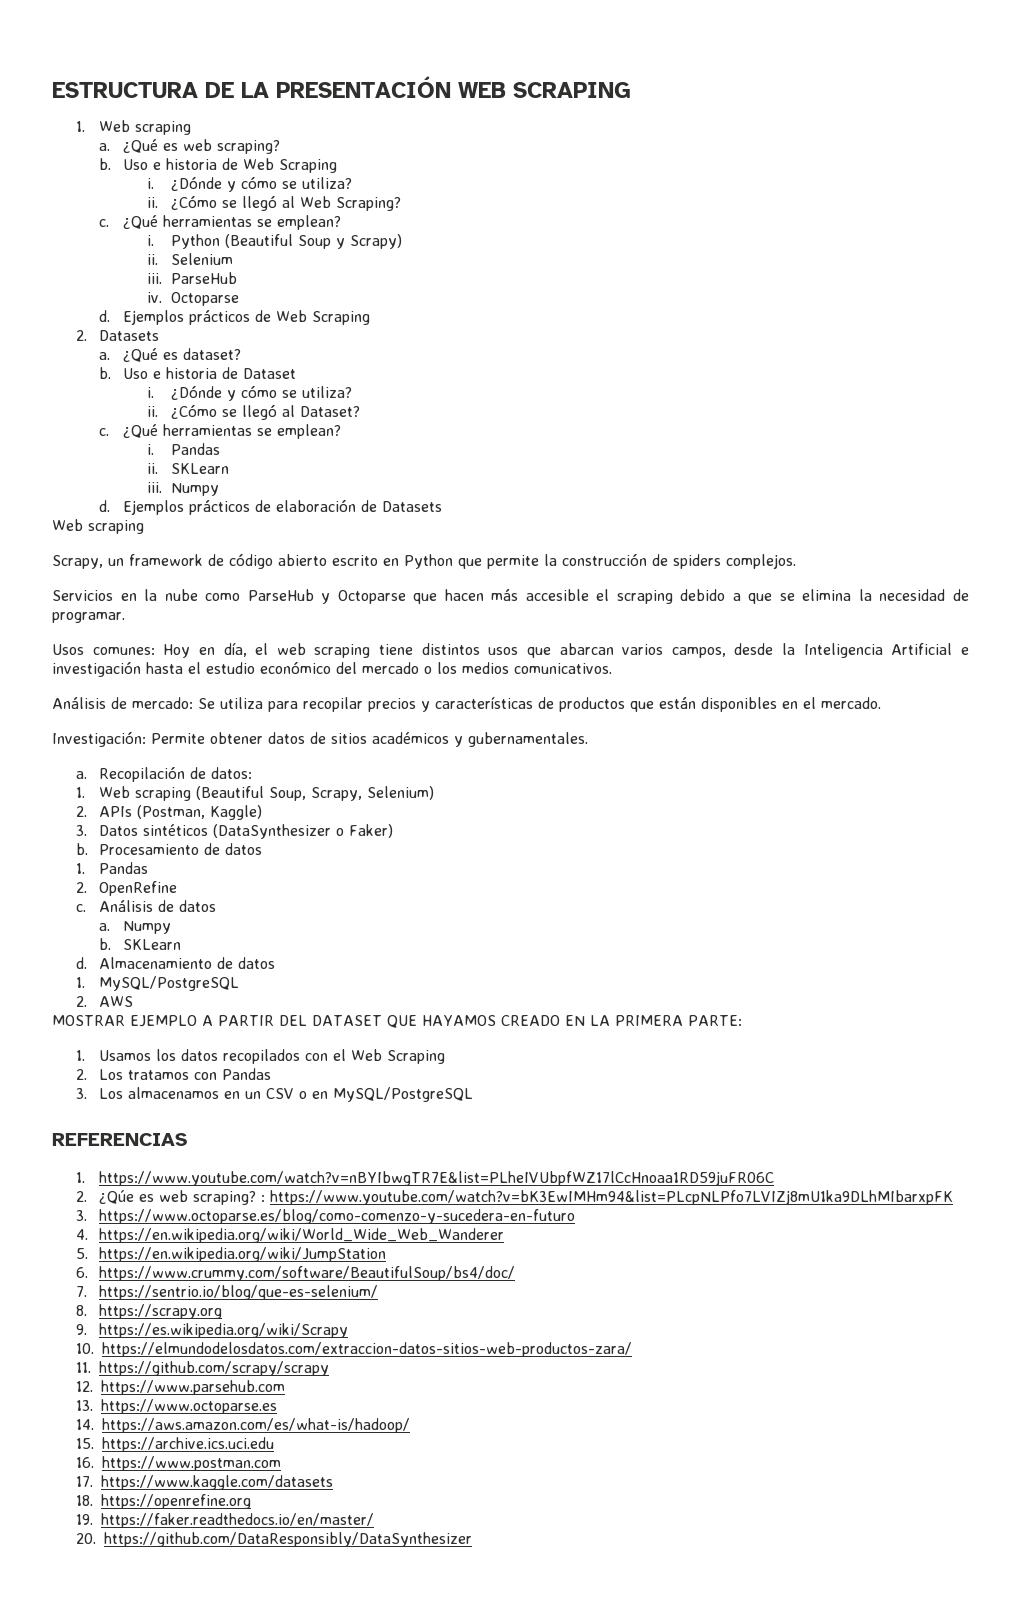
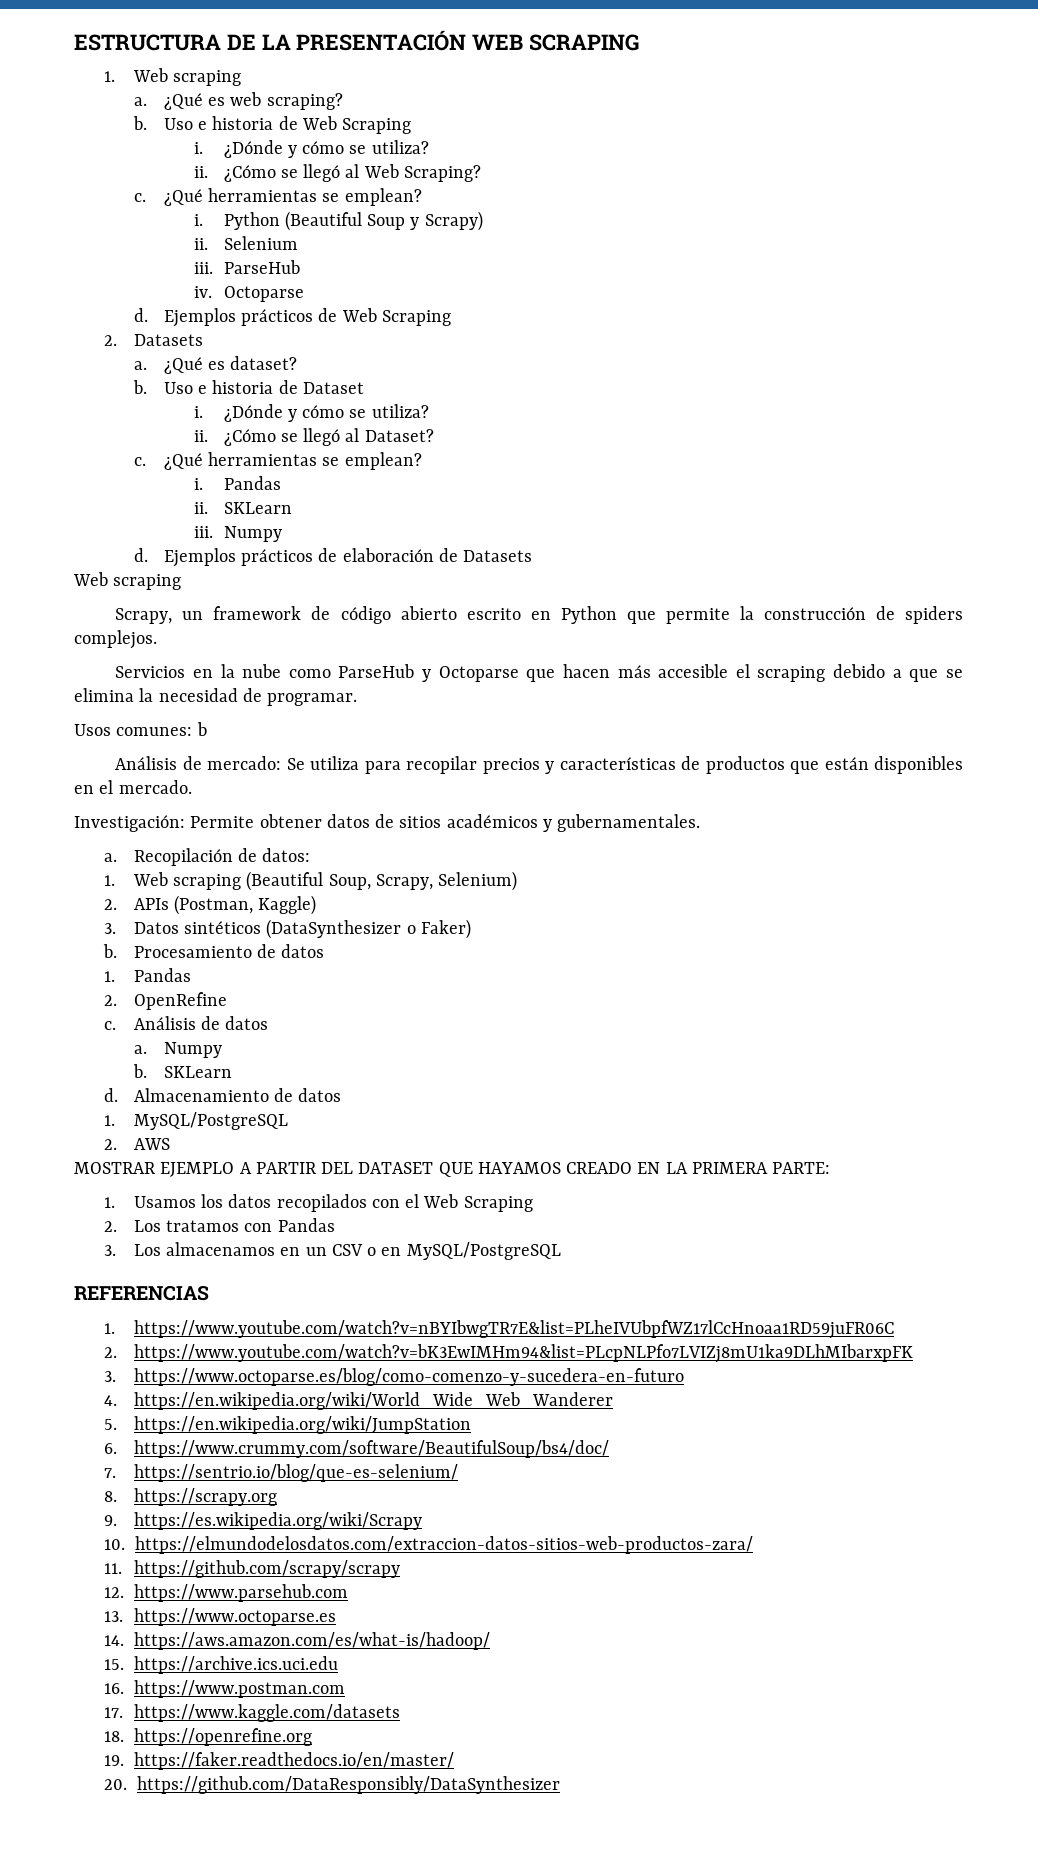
[163,642,970,658] [52,661,612,677] Hoy en día, el web scraping tiene distintos usos que abarcan varios campos, desde la Inteligencia Artificial e investigación hasta el estudio económico del mercado o los medios comunicativos. -> [196,722,207,736] b
[99,1190,266,1205] ¿Qúe es web scraping? : -> (117, 1352) none

